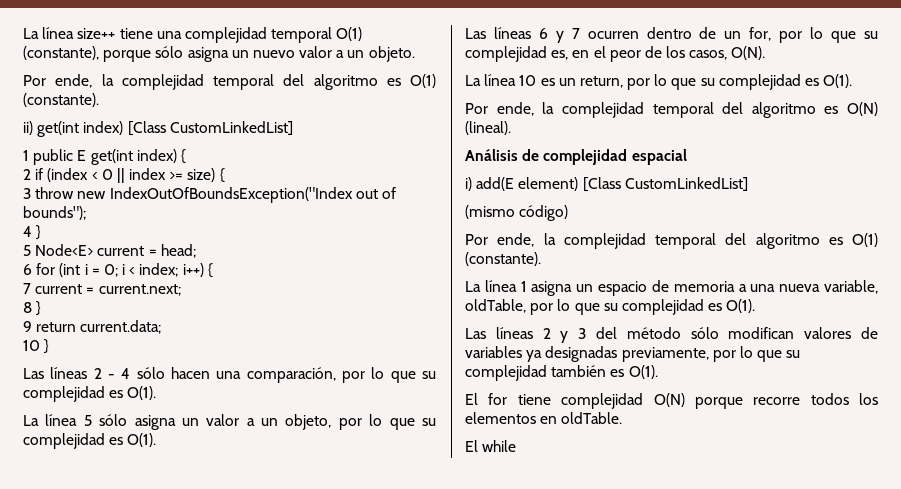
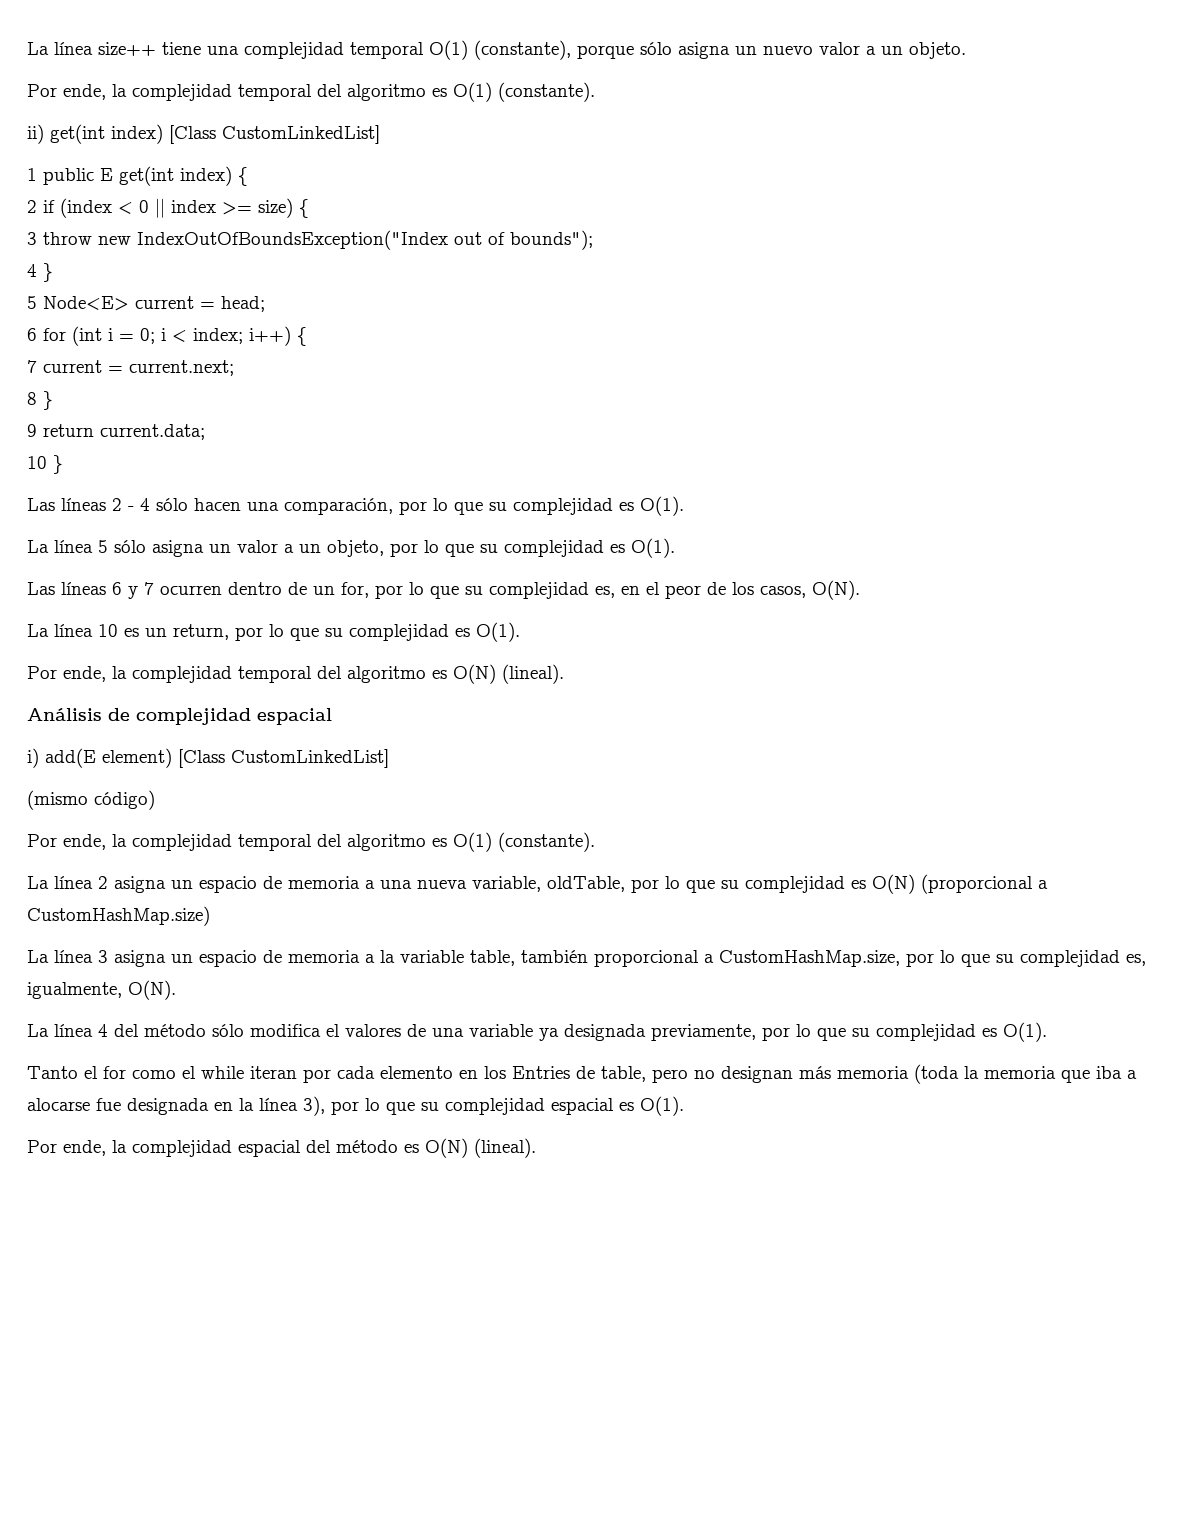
[520,281,527,292] 1 -> [98,876,108,889] 2
[726,299,756,313] [465,327,878,343] [465,346,618,362] O(1). // Las líneas 2 y 3 del método sólo modifican valores de variables ya designadas -> [872,874,1048,894] [27,906,210,926] [27,950,1146,967] [27,980,176,1000] [27,1024,646,1041] O(N) (proporcional a CustomHashMap.size) // La línea 3 asigna un espacio de memoria a la variable table, también proporcional a CustomHashMap.size, por lo que su complejidad es, igualmente, O(N). // La línea 4 del método sólo modifica el valores de una variable ya designada
[551,365,658,379] [465,393,878,409] [465,412,623,424] [465,440,517,452] también es O(1). // El for tiene complejidad O(N) porque recorre todos los elementos en oldTable. // El while -> [982,1022,1047,1042] [27,1064,1137,1084] [27,1096,684,1116] [27,1138,536,1158] es O(1). // Tanto el for como el while iteran por cada elemento en los Entries de table, pero no designan más memoria (toda la memoria que iba a alocarse fue designada en la línea 3), por lo que su complejidad espacial es O(1). // Por ende, la complejidad espacial del método es O(N) (lineal).

